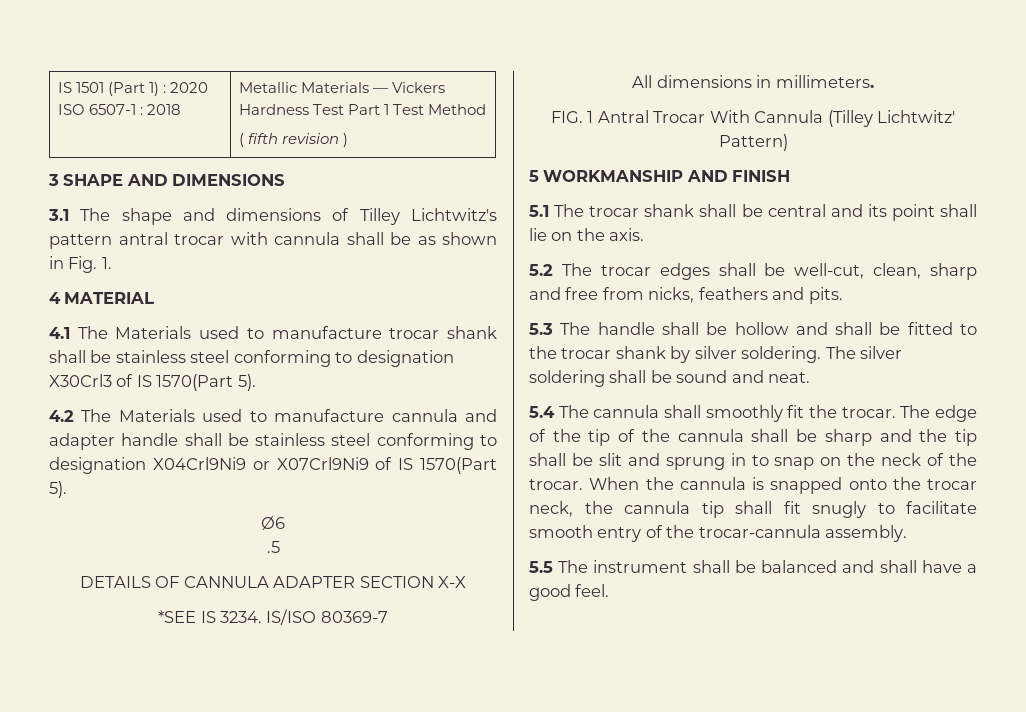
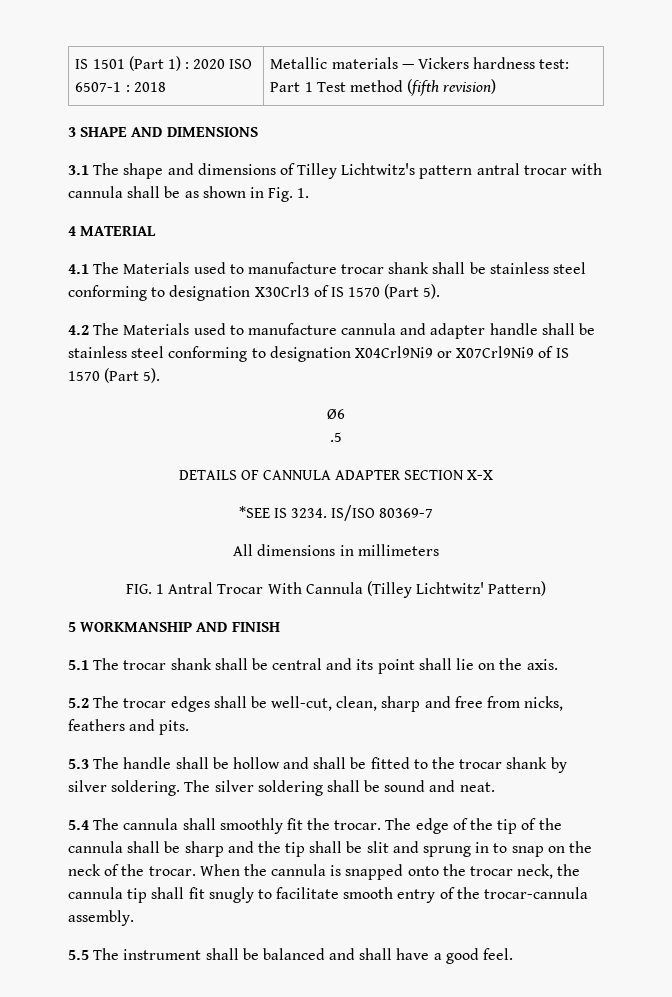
[300,82,369,93] Materials -> [331,57,398,69] materials
[238,104,344,115] Hardness Test -> [473,57,570,69] hardness test:
[427,104,486,115] [238,133,348,147] Method // ( fifth revision ) -> [349,79,497,96] method (fifth revision)
[156,374,234,391] 1570(Part -> [348,284,420,299] 1570 (Part
[419,457,497,474] 1570(Part -> [68,368,140,383] 1570 (Part
[775,75,874,88] millimeters. -> [357,544,439,556] millimeters

